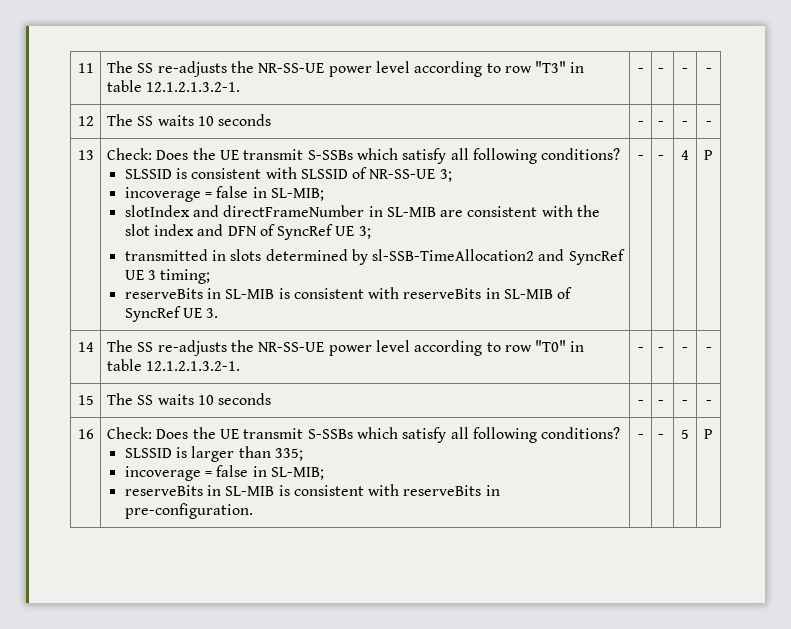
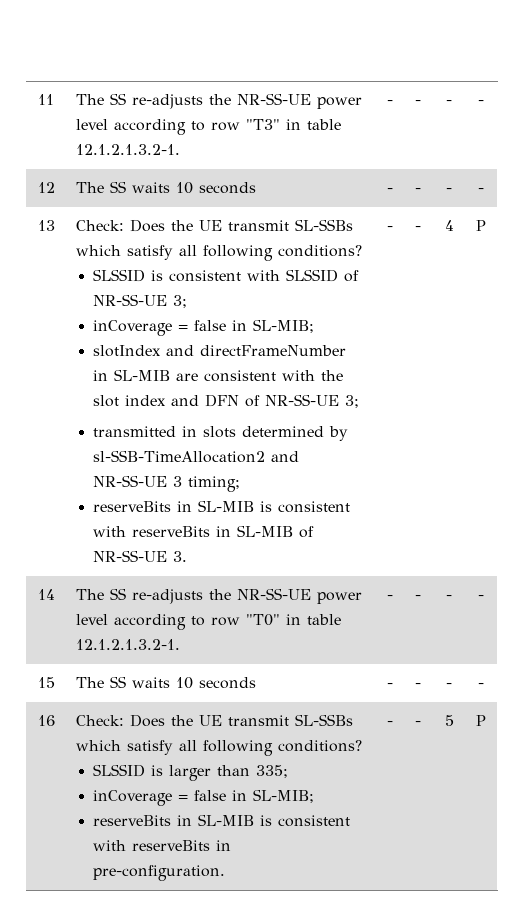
[307,150,353,160] S-SSBs -> [294,219,353,231] SL-SSBs
[124,187,201,202] incoverage -> [93,320,173,336] inCoverage
[277,224,355,240] SyncRef UE -> [265,394,340,406] NR-SS-UE
[568,249,625,265] [124,270,144,280] SyncRef UE -> [93,475,168,487] NR-SS-UE
[124,306,202,322] SyncRef UE -> [93,550,168,562] NR-SS-UE
[307,429,353,439] S-SSBs -> [294,714,353,726] SL-SSBs
[124,466,201,481] incoverage -> [93,790,173,806] inCoverage

